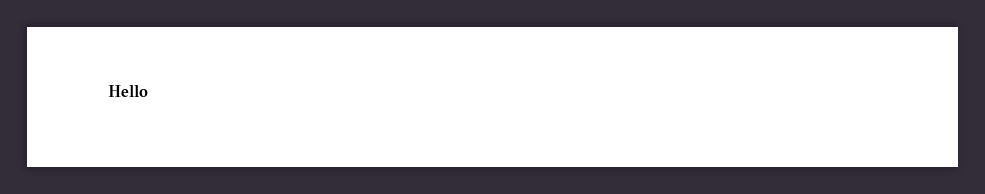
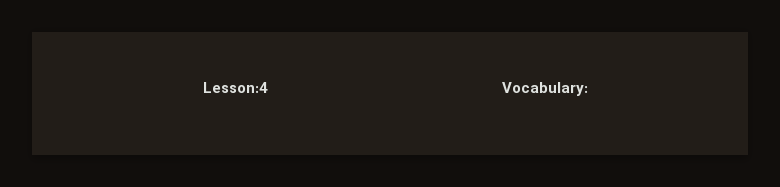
[108,85,148,97] Hello -> [202,82,268,93] [502,82,588,96] Lesson:4 // Vocabulary:

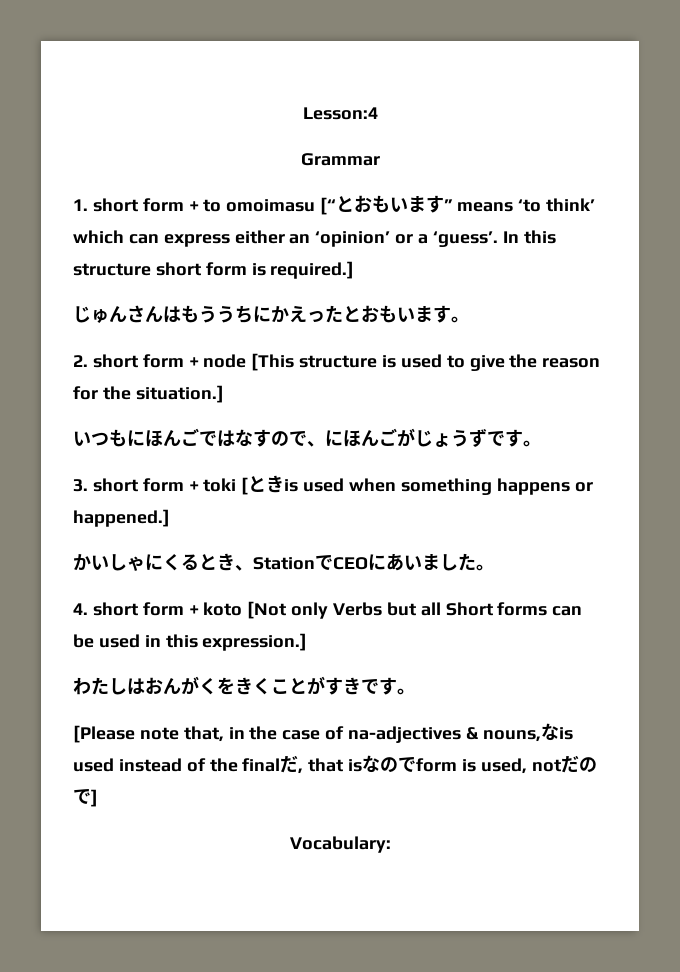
(268, 87) none -> [300,153,380,166] [73,195,595,215] [73,230,556,247] [73,261,355,279] [73,305,469,323] [73,353,601,371] [73,385,224,403] [73,428,541,447] [73,475,593,495] [73,509,170,527] [73,553,494,571] [73,601,583,619] [73,633,308,651] [73,676,415,695] [73,723,573,743] [73,755,597,774] [73,789,98,807] // Grammar // 1. short form + to omoimasu [“とおもいます” means ‘to think’ which can express either an ‘opinion’ or a ‘guess’. In this structure short form is required.] // じゅんさんはもううちにかえったとおもいます。 // 2. short form + node [This structure is used to give the reason for the situation.] // いつもにほんごではなすので、にほんごがじょうずです。 // 3. short form + toki [ときis used when something happens or happened.] // かいしゃにくるとき、StationでCEOにあいました。 // 4. short form + koto [Not only Verbs but all Short forms can be used in this expression.] // わたしはおんがくをきくことがすきです。 // [Please note that, in the case of na-adjectives & nouns,なis used instead of the finalだ, that isなのでform is used, notだので]

